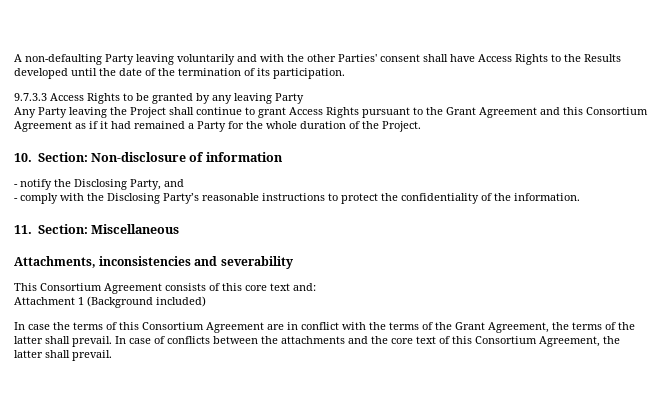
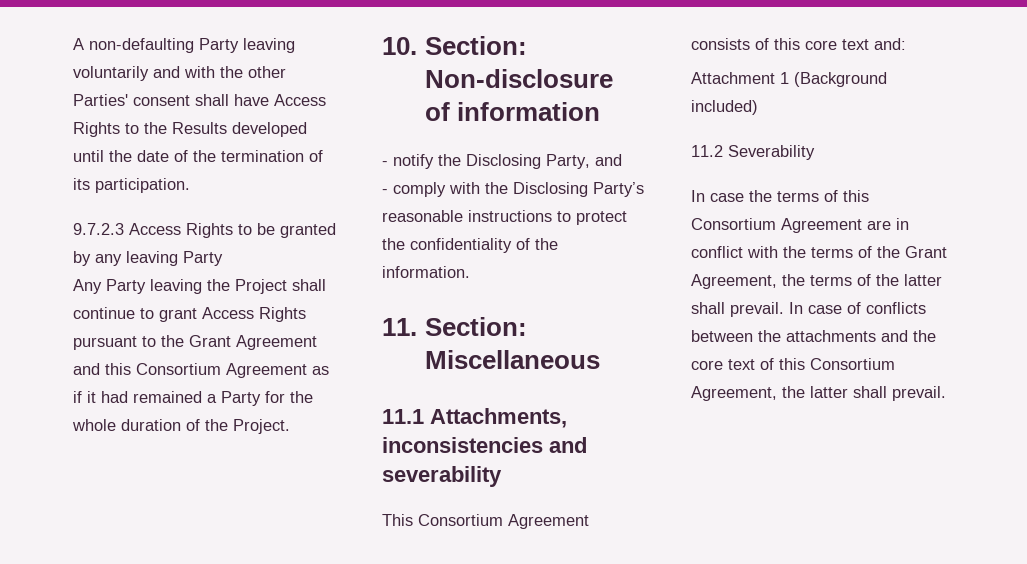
[14,93,47,101] 9.7.3.3 -> [73,223,124,235] 9.7.2.3
(179, 229) none -> [382,409,424,424] 11.1
(206, 301) none -> [691,145,815,160] // 11.2 Severability

